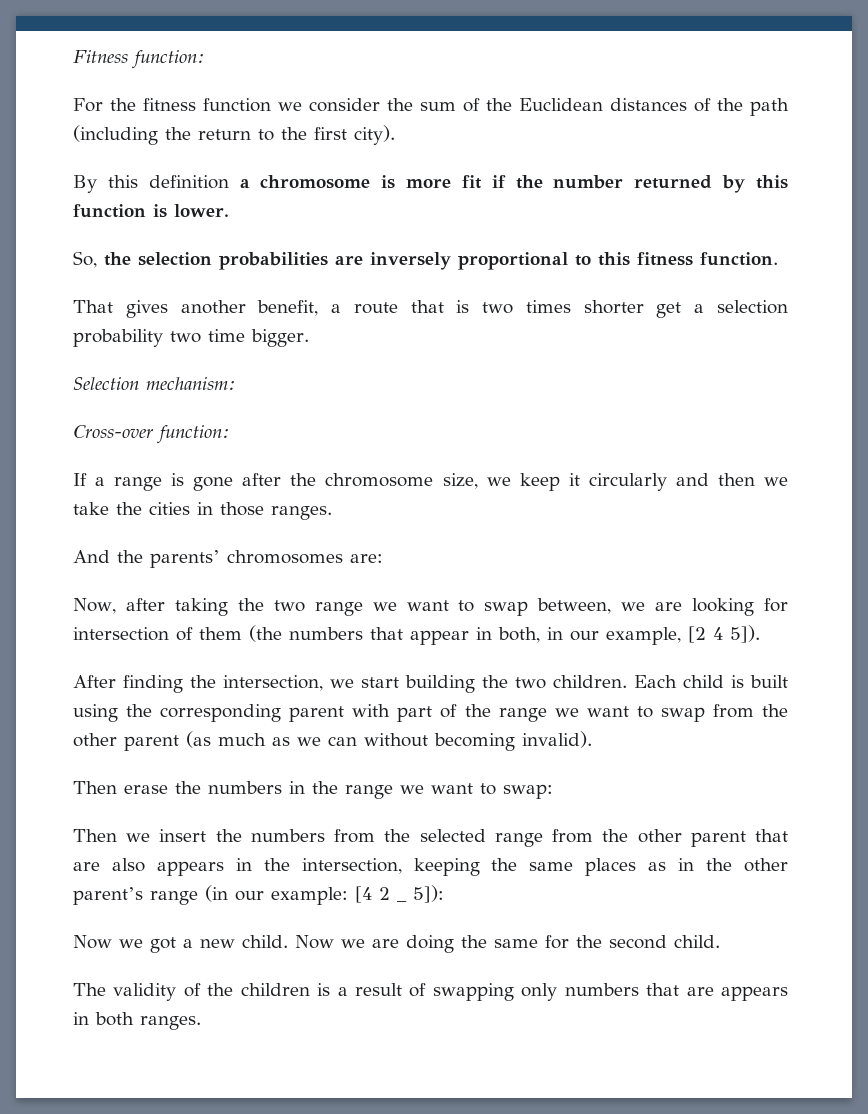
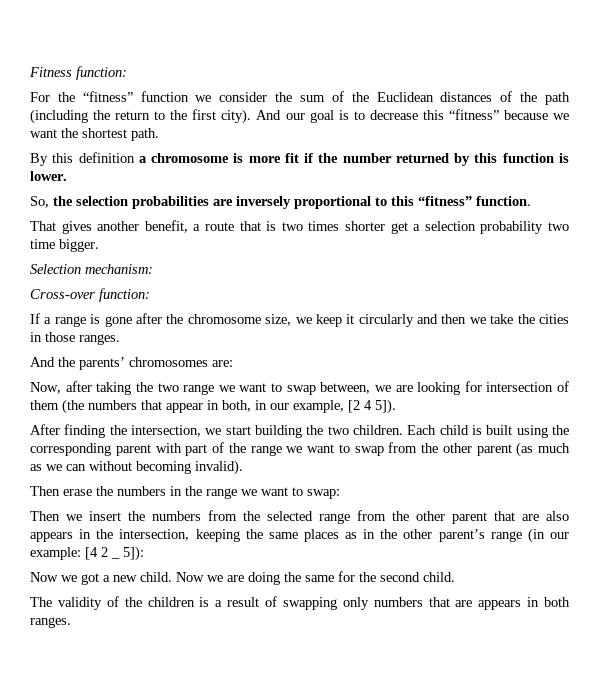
[143,98,196,111] fitness -> [82,91,133,102] “fitness”
(395, 135) none -> [256,109,569,123] [30,128,159,141] And our goal is to decrease this “fitness” because we want the shortest path.
[637,252,693,266] fitness -> [418,196,472,206] “fitness”

